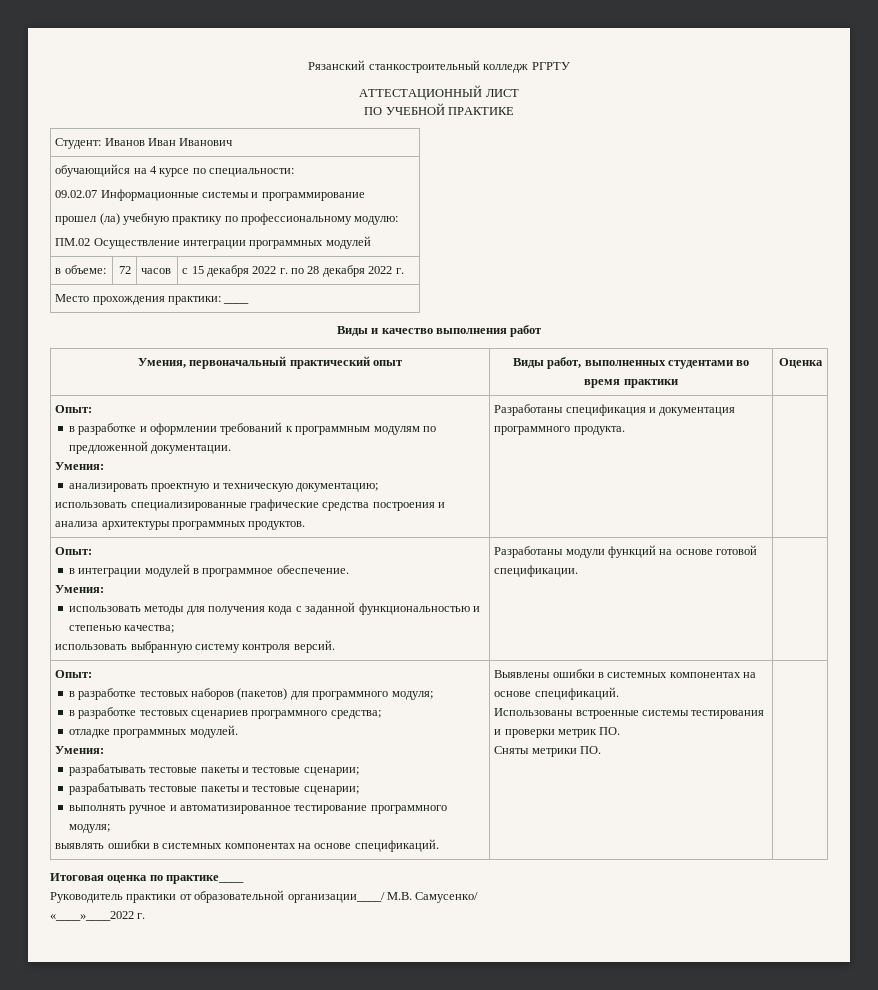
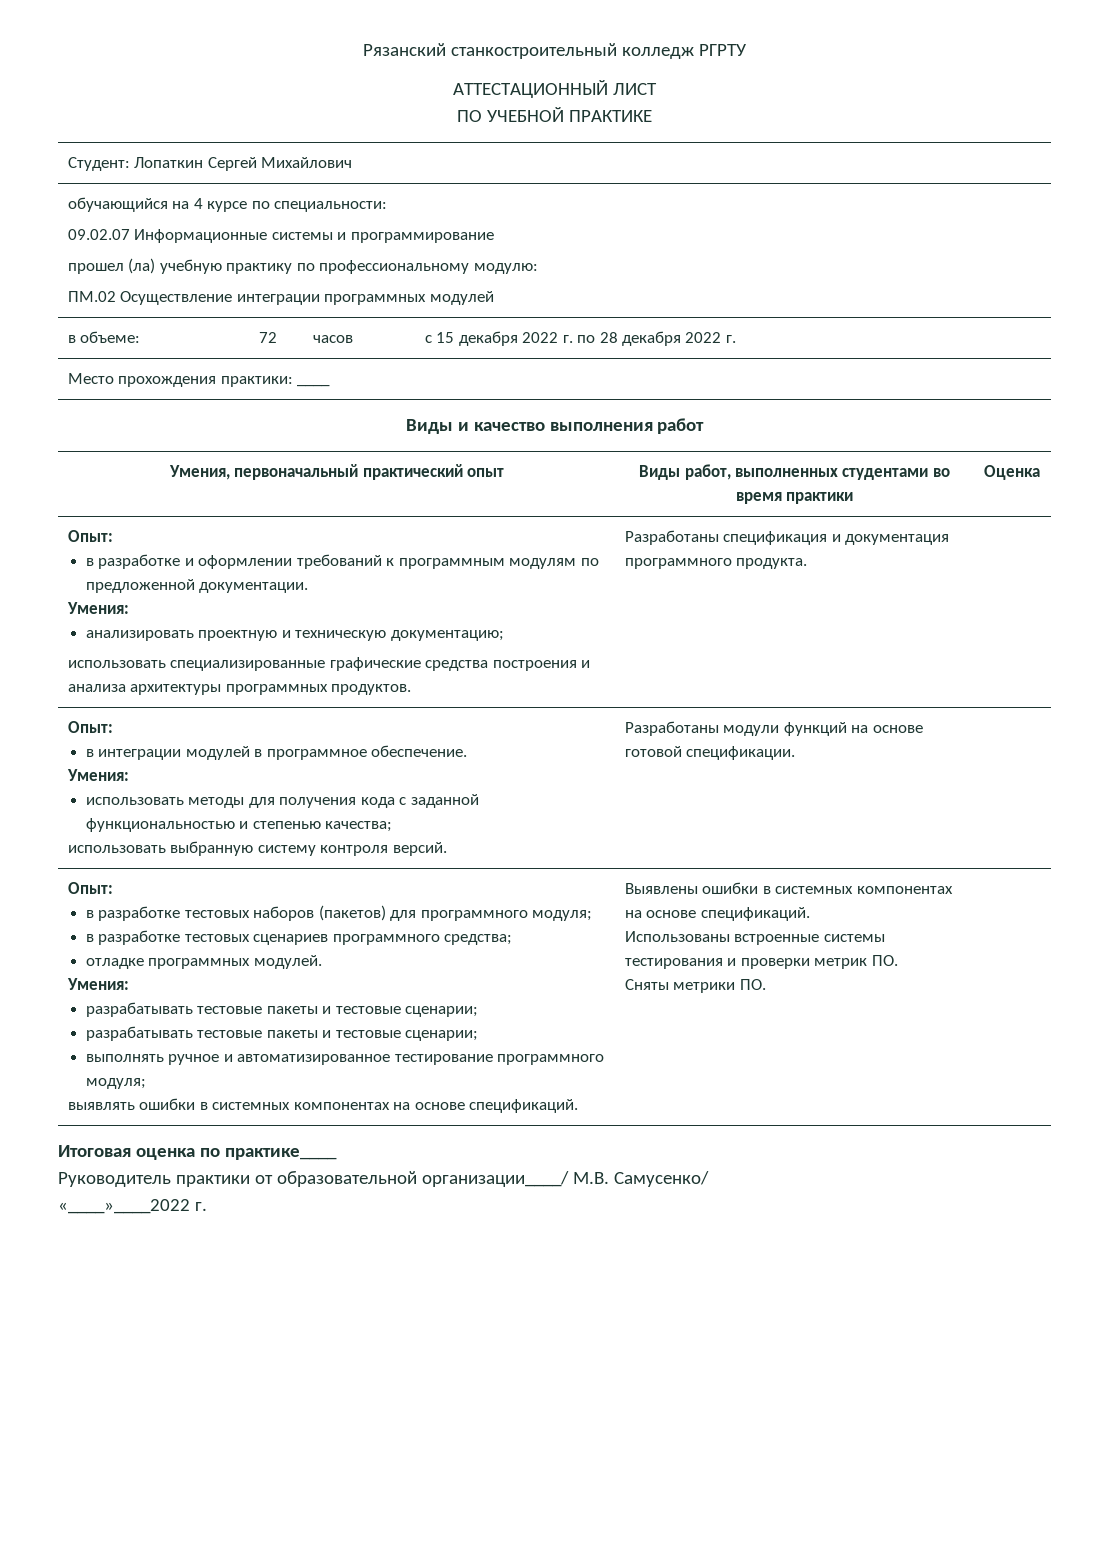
[104,138,233,146] Иванов Иван Иванович -> [134,157,353,171] Лопаткин Сергей Михайлович

